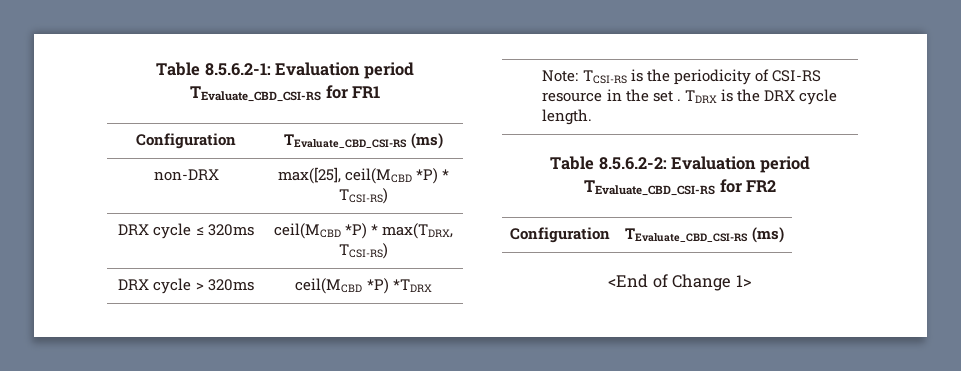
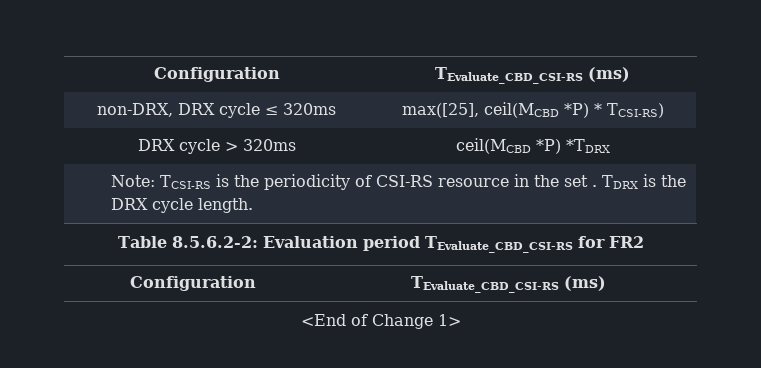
[156,62,414,79] [190,85,380,102] [136,133,236,149] [284,133,443,149] [153,169,219,181] Table 8.5.6.2-1: Evaluation period TEvaluate_CBD_CSI-RS for FR1 // Configuration | TEvaluate_CBD_CSI-RS (ms) // non-DRX -> [153,67,280,82] [435,67,630,84] [97,103,336,118] Configuration | TEvaluate_CBD_CSI-RS (ms) // non-DRX, DRX cycle ≤ 320ms
[118,223,254,239] [273,223,454,239] [339,243,388,259] // DRX cycle ≤ 320ms | ceil(MCBD *P) * max(TDRX, TCSI-RS) -> (664, 110) none

